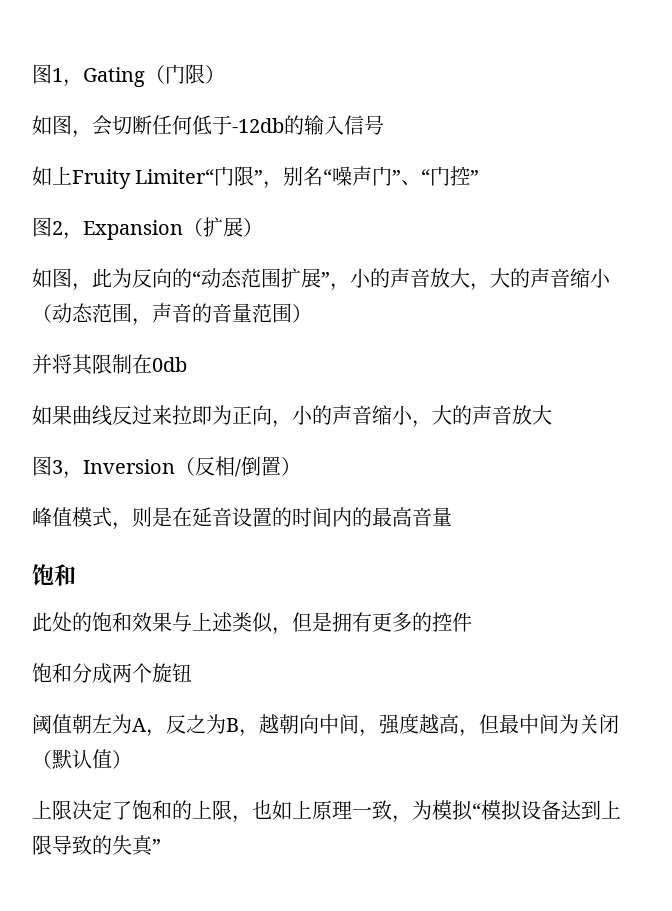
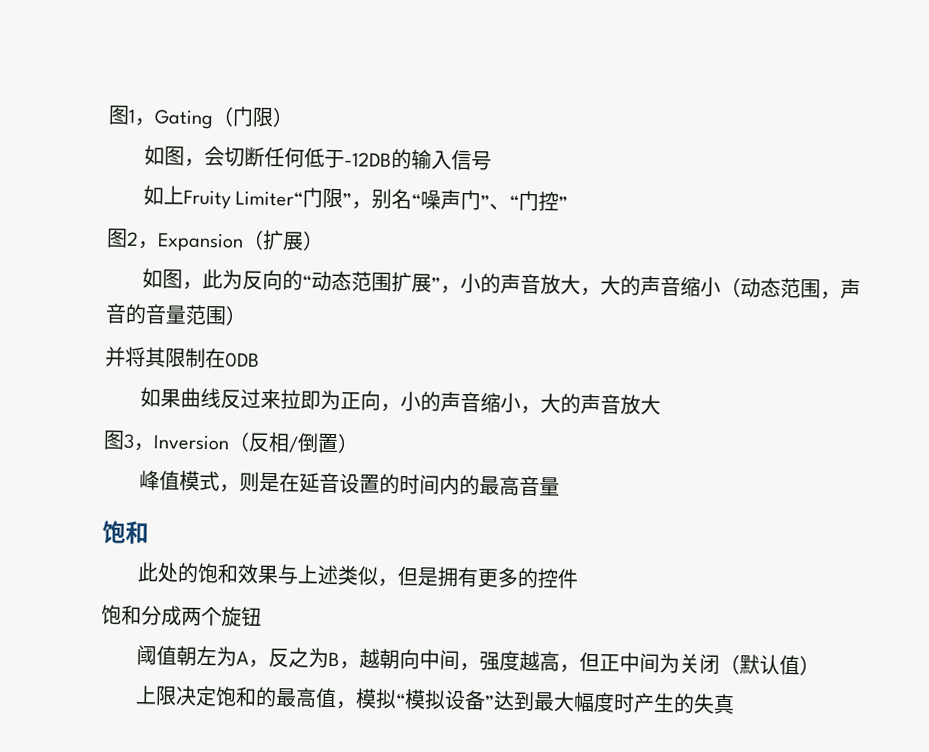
[232,118,284,133] -12db -> [344,152,393,167] -12DB
[152,357,187,372] 0db -> [225,352,260,368] 0DB
[499,714,519,734] 最 -> [599,654,621,672] 正
[112,800,621,823] [32,835,161,856] 了饱和的上限，也如上原理一致，为模拟“模拟设备达到上限导致的失真” -> [215,686,736,715] 饱和的最高值，模拟“模拟设备”达到最大幅度时产生的失真

